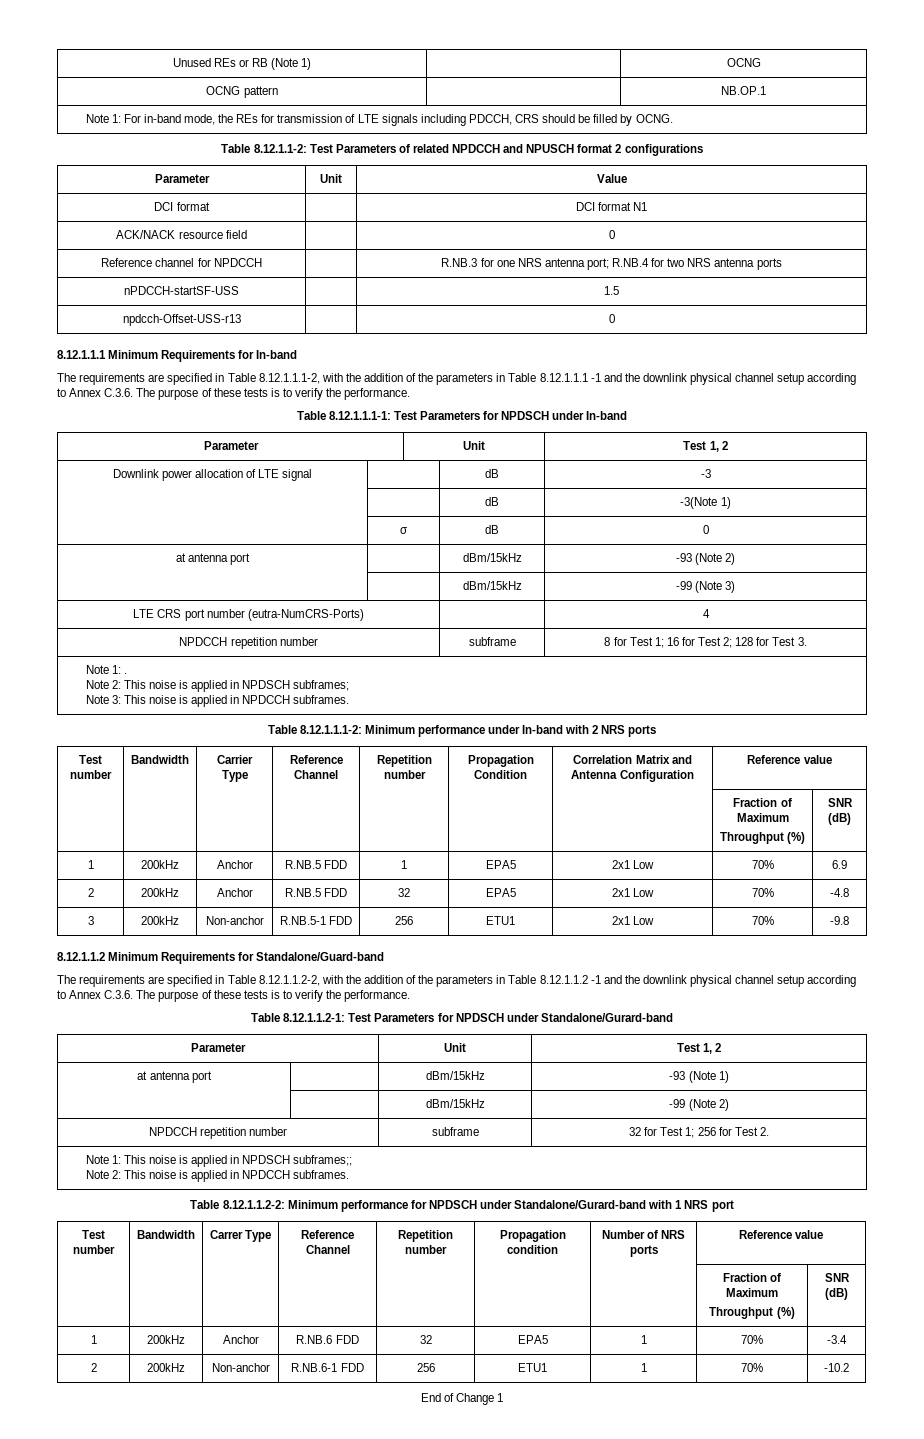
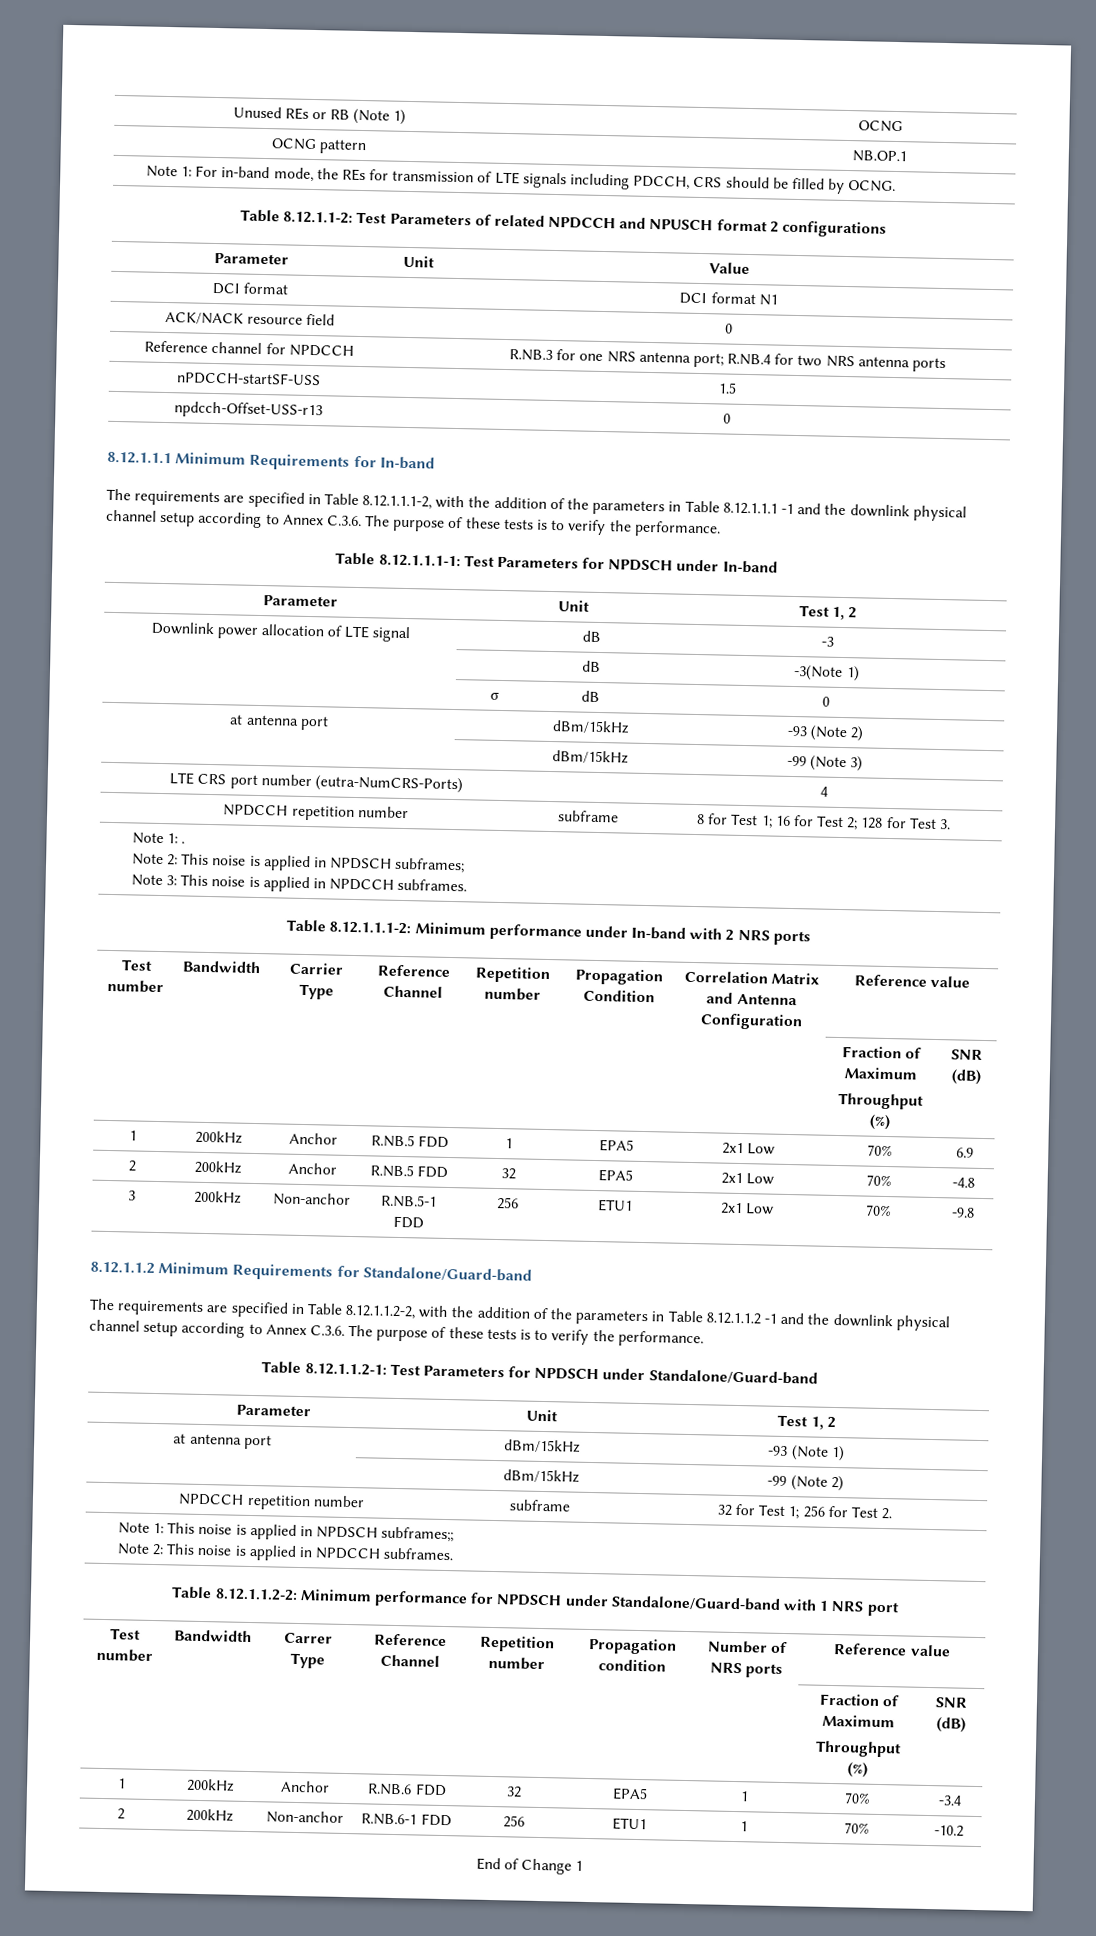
[540,1013,673,1022] Standalone/Gurard-band -> [648,1369,818,1385] Standalone/Guard-band
[514,1200,647,1209] Standalone/Gurard-band -> [610,1595,781,1611] Standalone/Guard-band

